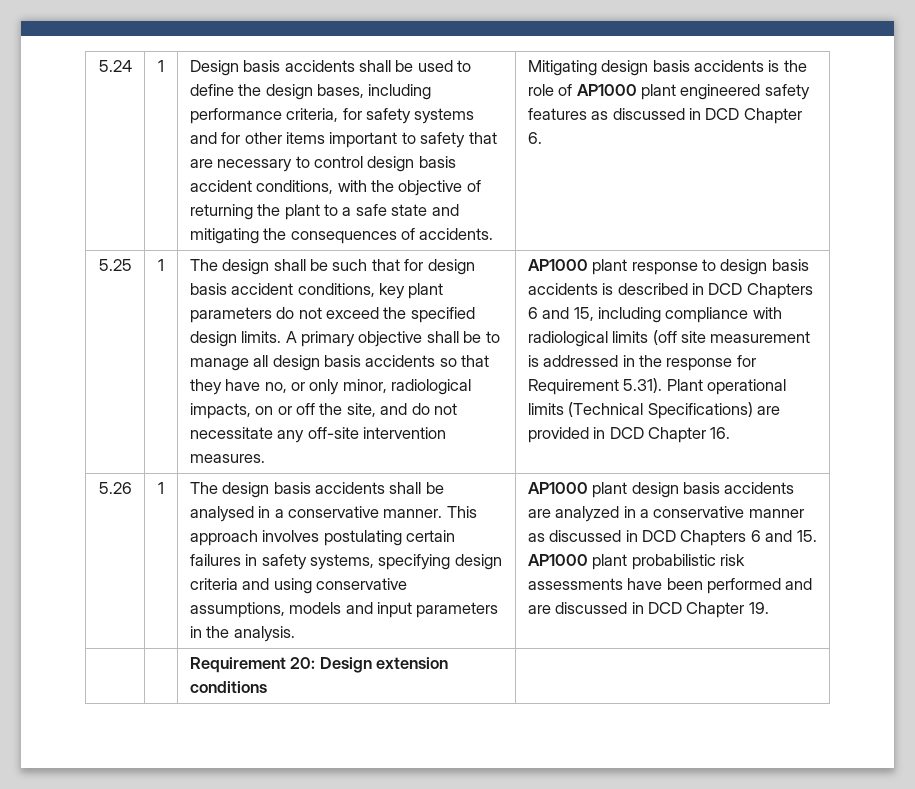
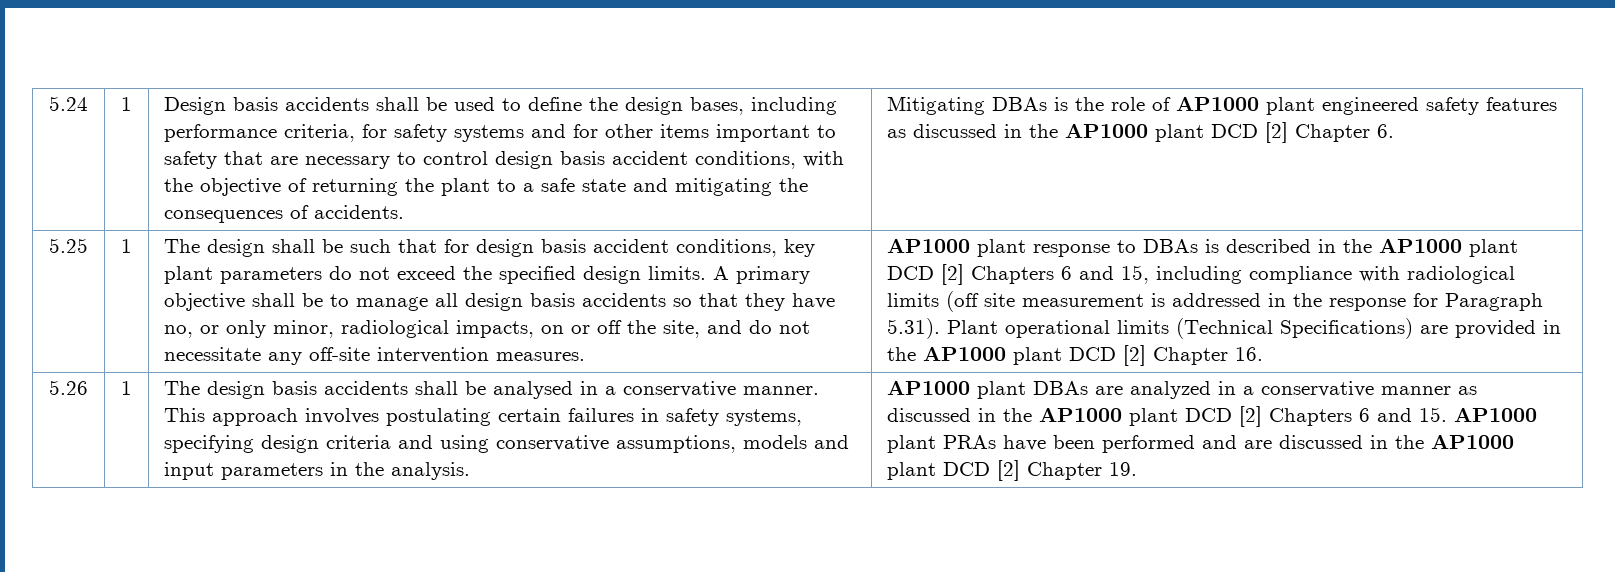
[601,60,764,76] design basis accidents -> [992,97,1048,111] DBAs
[705,108,740,120] DCD -> [1029,122,1289,143] the AP1000 plant DCD [2]
[720,259,809,275] [527,283,743,295] design basis accidents is described in DCD -> [1143,238,1519,257] [887,264,965,285] DBAs is described in the AP1000 plant DCD [2]
[527,379,619,395] Requirement -> [1445,293,1544,311] Paragraph
[609,427,644,439] DCD -> [887,345,1147,366] the AP1000 plant DCD [2]
[631,482,795,498] design basis accidents -> [1033,381,1089,395] DBAs
[641,530,676,542] DCD -> [1003,406,1263,427] the AP1000 plant DCD [2]
[631,554,745,570] [527,578,623,590] probabilistic risk assessments -> [943,435,997,449] PRAs
[647,602,769,618] [189,657,448,673] [189,681,267,693] DCD Chapter 19. // | | Requirement 20: Design extension conditions | -> [1395,434,1515,449] [887,460,1138,481] the AP1000 plant DCD [2] Chapter 19.

